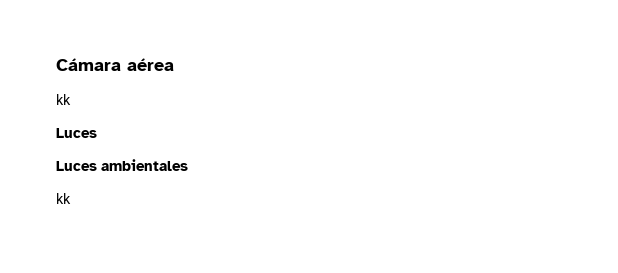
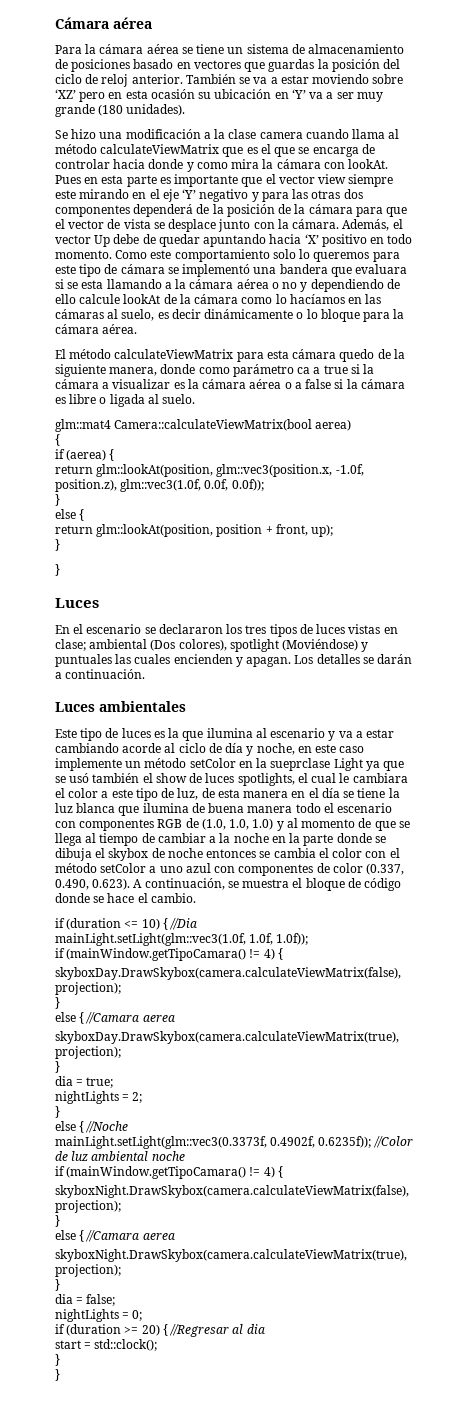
[56,94,71,105] [56,128,97,138] [56,159,188,171] [56,193,71,204] kk // Luces // Luces ambientales // kk -> [55,44,405,54] [55,59,401,72] [55,74,404,87] [55,89,383,102] [55,104,186,117] [55,129,400,139] [55,144,375,157] [55,159,389,172] [55,174,394,187] [55,189,363,202] [55,204,408,217] [55,219,403,232] [55,234,413,247] [55,249,400,262] [55,264,408,277] [55,279,400,292] [55,294,382,304] [55,309,405,322] [55,324,138,334] [55,349,405,362] [55,364,375,377] [55,379,405,389] [55,394,196,407] [55,419,352,432] [55,434,60,446] [55,449,115,461] [55,464,364,477] [55,479,264,492] [55,494,60,506] [55,509,85,521] [55,524,334,537] [55,539,60,551] [55,564,60,576] [55,598,99,608] [55,624,398,637] [55,639,369,652] [55,654,413,667] [55,669,146,679] [55,701,186,712] [55,728,395,741] [55,743,365,756] [55,758,405,771] [55,773,408,786] [55,788,400,801] [55,803,393,816] [55,818,410,831] [55,833,386,846] [55,848,400,861] [55,863,405,876] [55,878,402,891] [55,893,196,903] [55,918,198,930] [55,933,309,946] [55,948,283,961] [55,967,401,980] [55,982,121,995] [55,997,60,1009] [55,1012,175,1024] [55,1031,399,1044] [55,1046,121,1059] [55,1061,60,1073] [55,1076,114,1088] [55,1091,143,1104] [55,1106,60,1118] [55,1121,129,1133] [55,1136,413,1149] [55,1151,185,1161] [55,1166,283,1179] [55,1185,409,1198] [55,1200,121,1213] [55,1215,60,1227] [55,1230,175,1242] [55,1249,407,1262] [55,1264,121,1277] [55,1279,60,1291] [55,1294,116,1306] [55,1309,143,1322] [55,1324,265,1337] [55,1339,158,1351] [55,1354,60,1366] [55,1369,60,1381] Para la cámara aérea se tiene un sistema de almacenamiento de posiciones basado en vectores que guardas la posición del ciclo de reloj anterior. También se va a estar moviendo sobre ‘XZ’ pero en esta ocasión su ubicación en ‘Y’ va a ser muy grande (180 unidades). // Se hizo una modificación a la clase camera cuando llama al método calculateViewMatrix que es el que se encarga de controlar hacia donde y como mira la cámara con lookAt. Pues en esta parte es importante que el vector view siempre este mirando en el eje ‘Y’ negativo y para las otras dos componentes dependerá de la posición de la cámara para que el vector de vista se desplace junto con la cámara. Además, el vector Up debe de quedar apuntando hacia ‘X’ positivo en todo momento. Como este comportamiento solo lo queremos para este tipo de cámara se implementó una bandera que evaluara si se esta llamando a la cámara aérea o no y dependiendo de ello calcule lookAt de la cámara como lo hacíamos en las cámaras al suelo, es decir dinámicamente o lo bloque para la cámara aérea. // El método calculateViewMatrix para esta cámara quedo de la siguiente manera, donde como parámetro ca a true si la cámara a visualizar es la cámara aérea o a false si la cámara es libre o ligada al suelo. // glm::mat4 Camera::calculateViewMatrix(bool aerea) // { // if (aerea) { // return glm::lookAt(position, glm::vec3(position.x, -1.0f, position.z), glm::vec3(1.0f, 0.0f, 0.0f)); // } // else { // return glm::lookAt(position, position + front, up); // } // } // Luces // En el escenario se declararon los tres tipos de luces vistas en clase; ambiental (Dos colores), spotlight (Moviéndose) y puntuales las cuales encienden y apagan. Los detalles se darán a continuación. // Luces ambientales // Este tipo de luces es la que ilumina al escenario y va a estar cambiando acorde al ciclo de día y noche, en este caso implemente un método setColor en la sueprclase Light ya que se usó también el show de luces spotlights, el cual le cambiara el color a este tipo de luz, de esta manera en el día se tiene la luz blanca que ilumina de buena manera todo el escenario con componentes RGB de (1.0, 1.0, 1.0) y al momento de que se llega al tiempo de cambiar a la noche en la parte donde se dibuja el skybox de noche entonces se cambia el color con el método setColor a uno azul con componentes de color (0.337, 0.490, 0.623). A continuación, se muestra el bloque de código donde se hace el cambio. // if (duration <= 10) { //Dia // mainLight.setLight(glm::vec3(1.0f, 1.0f, 1.0f)); // if (mainWindow.getTipoCamara() != 4) { // skyboxDay.DrawSkybox(camera.calculateViewMatrix(false), projection); // } // else { //Camara aerea // skyboxDay.DrawSkybox(camera.calculateViewMatrix(true), projection); // } // dia = true; // nightLights = 2; // } // else { //Noche // mainLight.setLight(glm::vec3(0.3373f, 0.4902f, 0.6235f)); //Color de luz ambiental noche // if (mainWindow.getTipoCamara() != 4) { // skyboxNight.DrawSkybox(camera.calculateViewMatrix(false), projection); // } // else { //Camara aerea // skyboxNight.DrawSkybox(camera.calculateViewMatrix(true), projection); // } // dia = false; // nightLights = 0; // if (duration >= 20) { //Regresar al dia // start = std::clock(); // } // }

